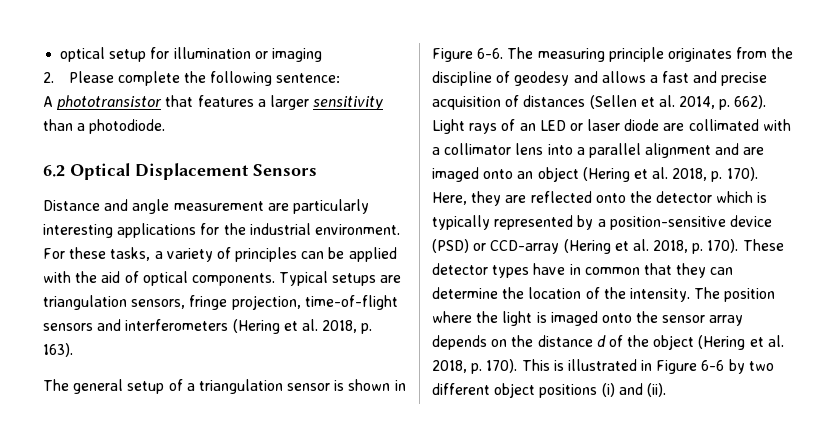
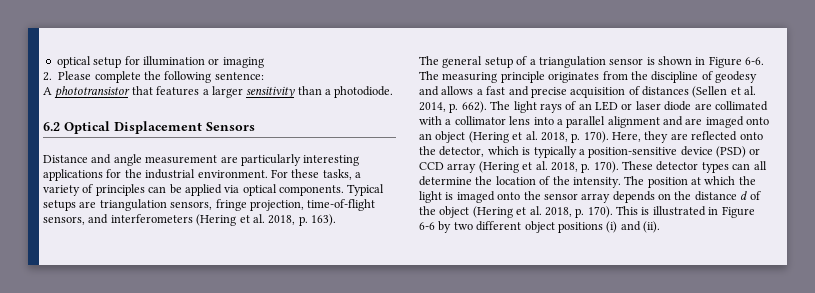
[43,271,139,283] with the aid of -> [224,185,240,193] via
[43,323,93,331] sensors -> [43,216,85,225] sensors,
[432,119,465,134] Light -> [490,101,537,113] The light
[656,191,713,203] detector -> [439,146,485,157] detector,
[494,215,594,230] represented by -> (577, 152) none
[490,240,560,254] CCD-array -> [419,162,477,173] CCD array
[533,263,734,278] have in common that they can -> [732,161,767,170] can all
[432,311,472,323] where -> [691,176,736,185] at which

